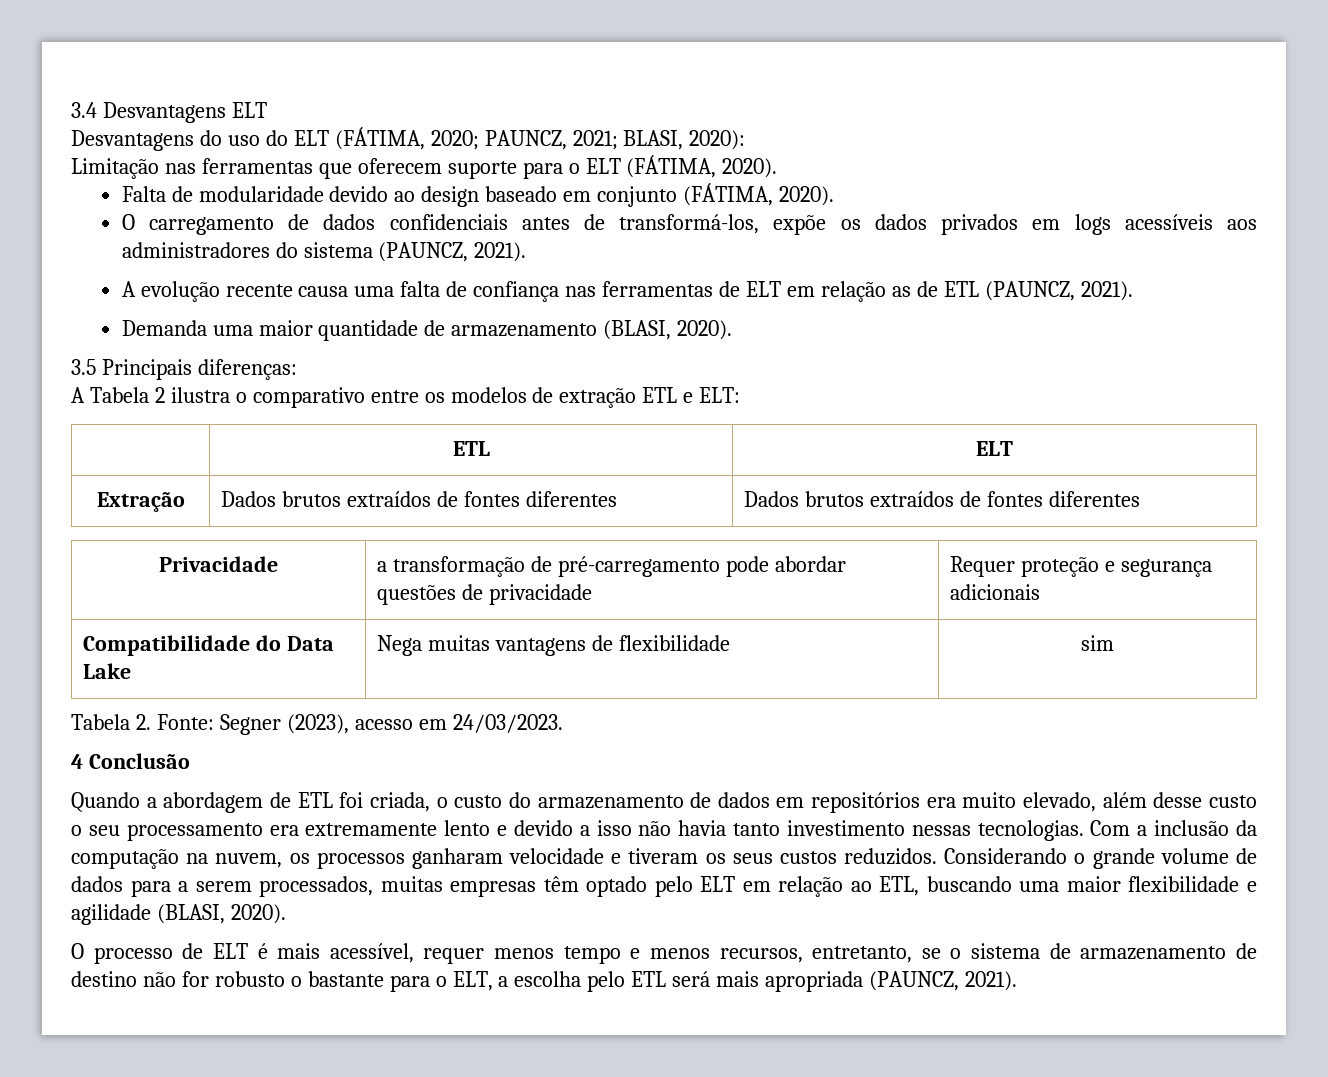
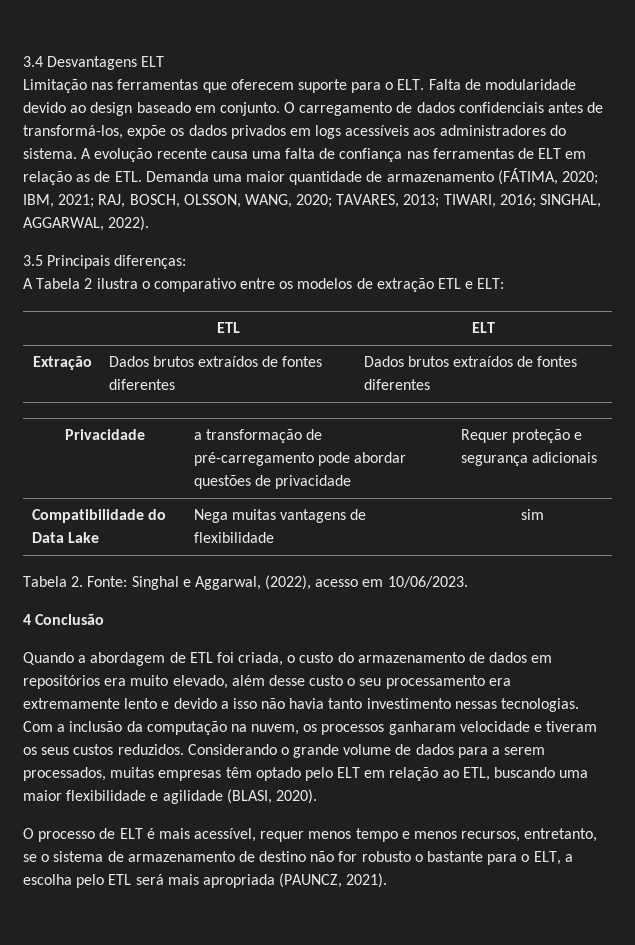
[71,127,746,151] // Desvantagens do uso do ELT (FÁTIMA, 2020; PAUNCZ, 2021; BLASI, 2020): -> (165, 61) none
[585,155,778,178] ELT (FÁTIMA, 2020). // -> [397,79,425,90] ELT.
[597,183,835,207] conjunto (FÁTIMA, 2020). // -> [219,102,280,116] conjunto.
[303,242,527,262] sistema (PAUNCZ, 2021). // -> [23,148,77,159] sistema.
[943,281,1133,301] ETL (PAUNCZ, 2021). // -> [114,171,142,182] ETL.
[603,320,733,340] (BLASI, 2020). -> [497,168,599,185] [23,194,602,208] [23,216,150,231] (FÁTIMA, 2020; IBM, 2021; RAJ, BOSCH, OLSSON, WANG, 2020; TAVARES, 2013; TIWARI, 2016; SINGHAL, AGGARWAL, 2022).
[219,714,349,735] Segner (2023), -> [131,575,312,590] Singhal e Aggarwal, (2022),
[452,714,563,733] 24/03/2023. -> [387,576,468,588] 10/06/2023.

